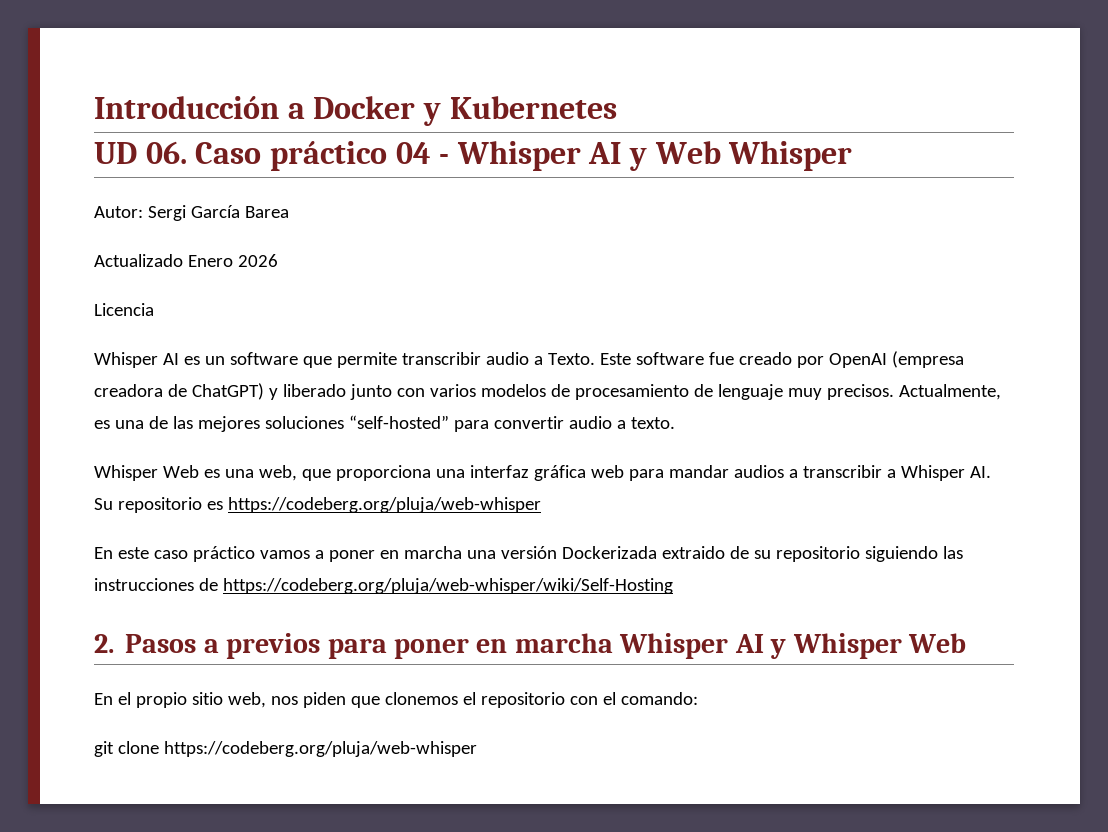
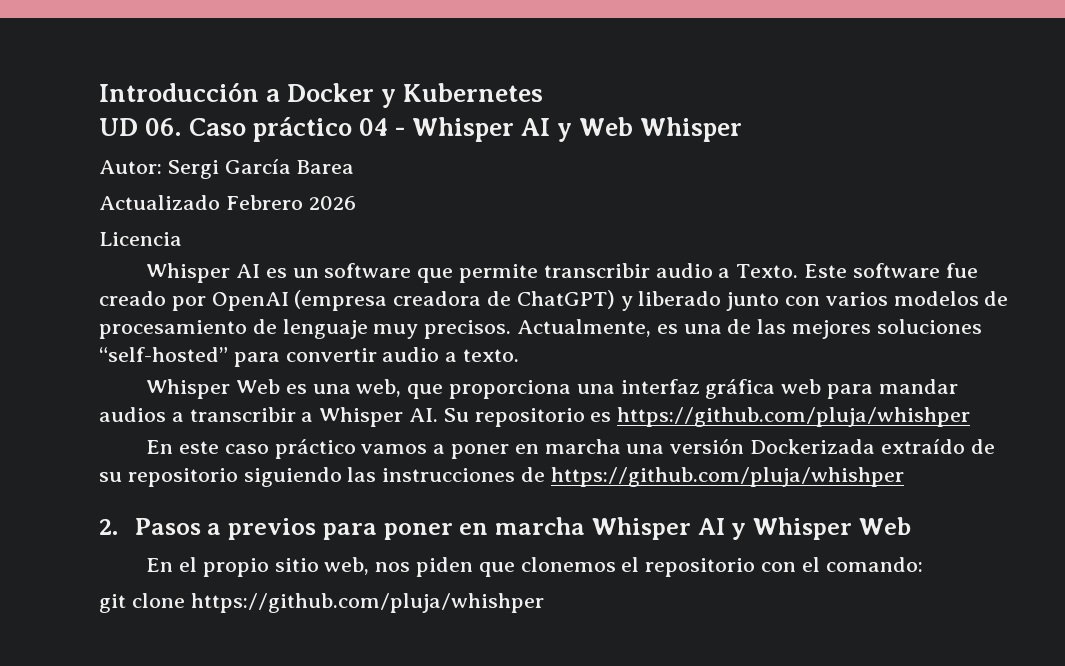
[187,255,233,267] Enero -> [225,195,303,210] Febrero
[227,497,541,513] https://codeberg.org/pluja/web-whisper -> [617,407,971,427] https://github.com/pluja/whishper
[661,546,725,559] extraido -> [880,439,965,454] extraído
[222,578,673,594] https://codeberg.org/pluja/web-whisper/wiki/Self-Hosting -> [550,467,904,487] https://github.com/pluja/whishper
[163,741,477,757] https://codeberg.org/pluja/web-whisper -> [190,593,544,613] https://github.com/pluja/whishper

